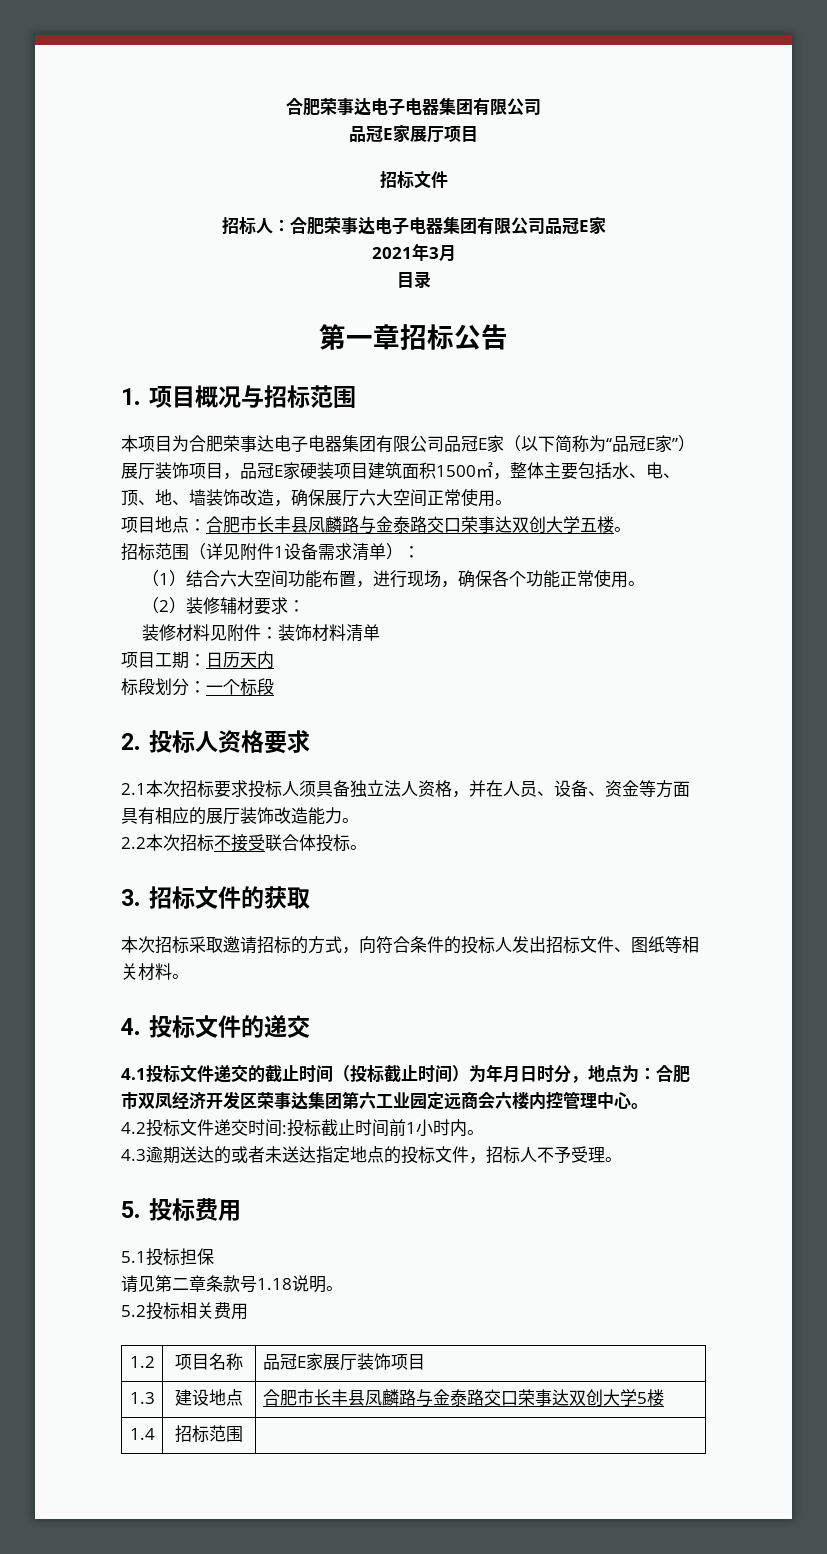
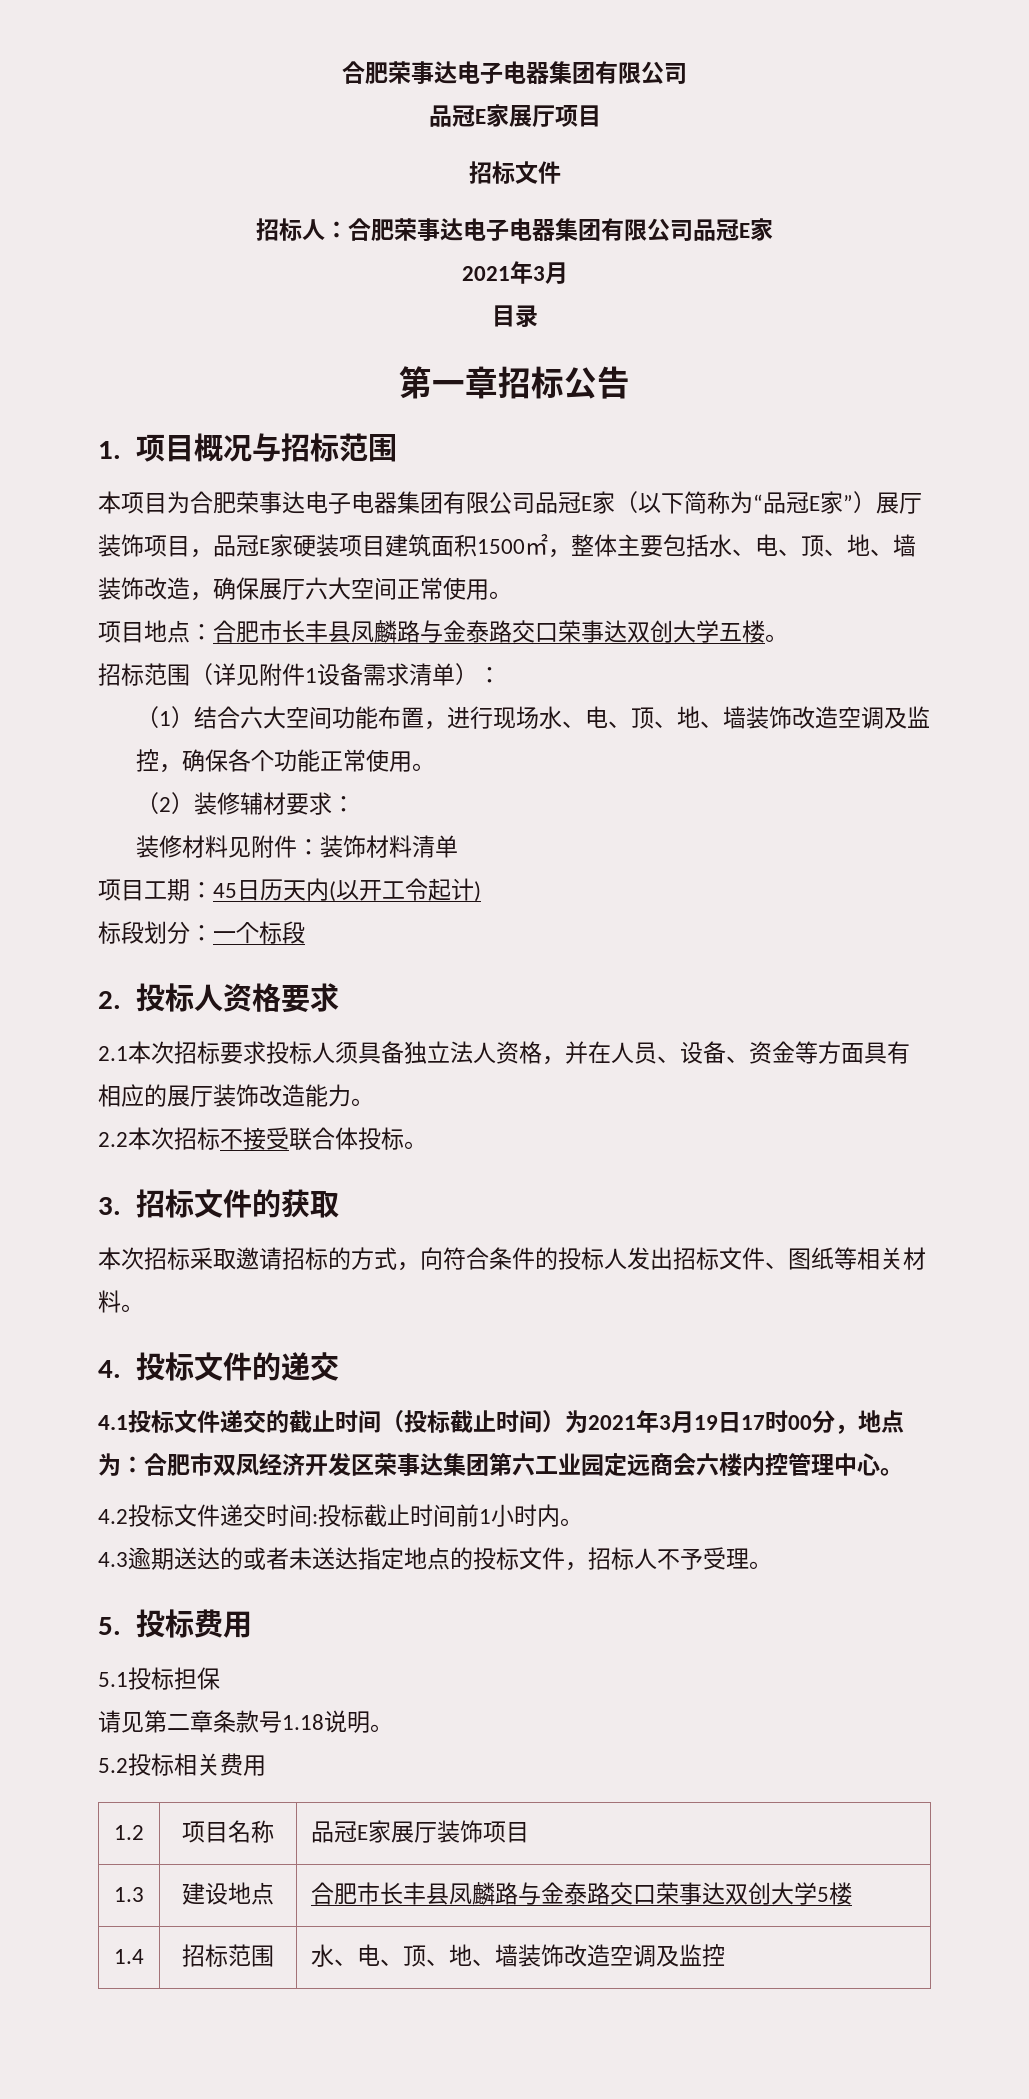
(441, 579) none -> [538,706,930,729] [135,749,159,772] 水、电、顶、地、墙装饰改造空调及监控
(206, 660) none -> [213,883,237,898] 45
(274, 660) none -> [329,878,481,902] (以开工令起计)
[486,1064,554,1083] 年月日时 -> [588,1410,812,1433] 2021年3月19日17时00
(243, 1434) none -> [311,1944,726,1967] 水、电、顶、地、墙装饰改造空调及监控

